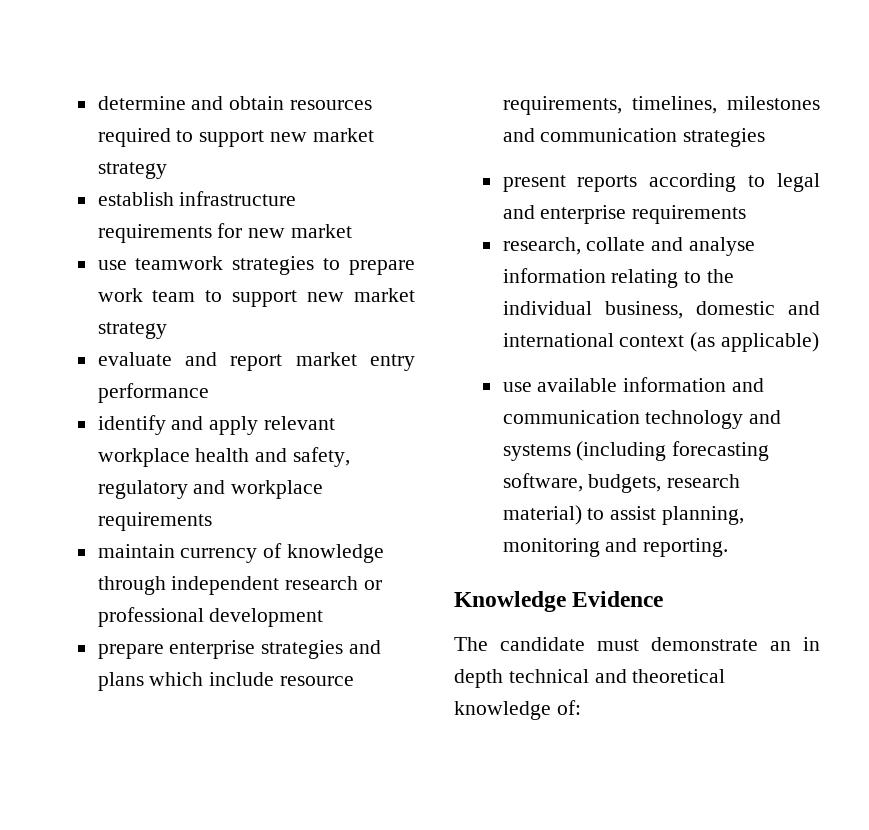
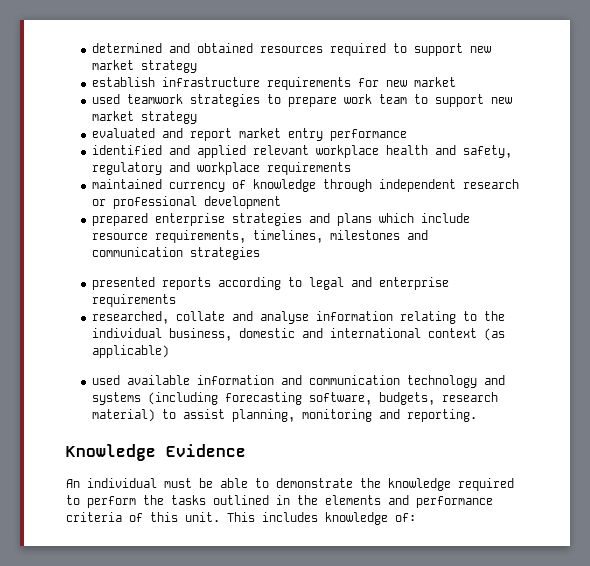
[97,96,285,110] determine and obtain -> [91,43,253,53] determined and obtained
[97,260,127,270] use -> [91,94,120,104] used
[97,352,172,366] evaluate -> [91,128,155,138] evaluated
[97,415,259,435] identify and apply -> [91,145,246,158] identified and applied
[97,544,175,558] maintain -> [91,179,162,189] maintained
[97,644,164,659] prepare -> [91,213,148,226] prepared
[502,175,566,192] present -> [91,277,155,290] presented
[502,237,581,255] research, -> [91,311,169,324] researched,
[502,382,532,392] use -> [91,375,120,385] used
[454,637,820,651] [454,669,726,688] The candidate must demonstrate an in depth technical and theoretical -> [66,478,514,491] [66,495,493,508] [66,512,318,522] An individual must be able to demonstrate the knowledge required to perform the tasks outlined in the elements and performance criteria of this unit. This includes

